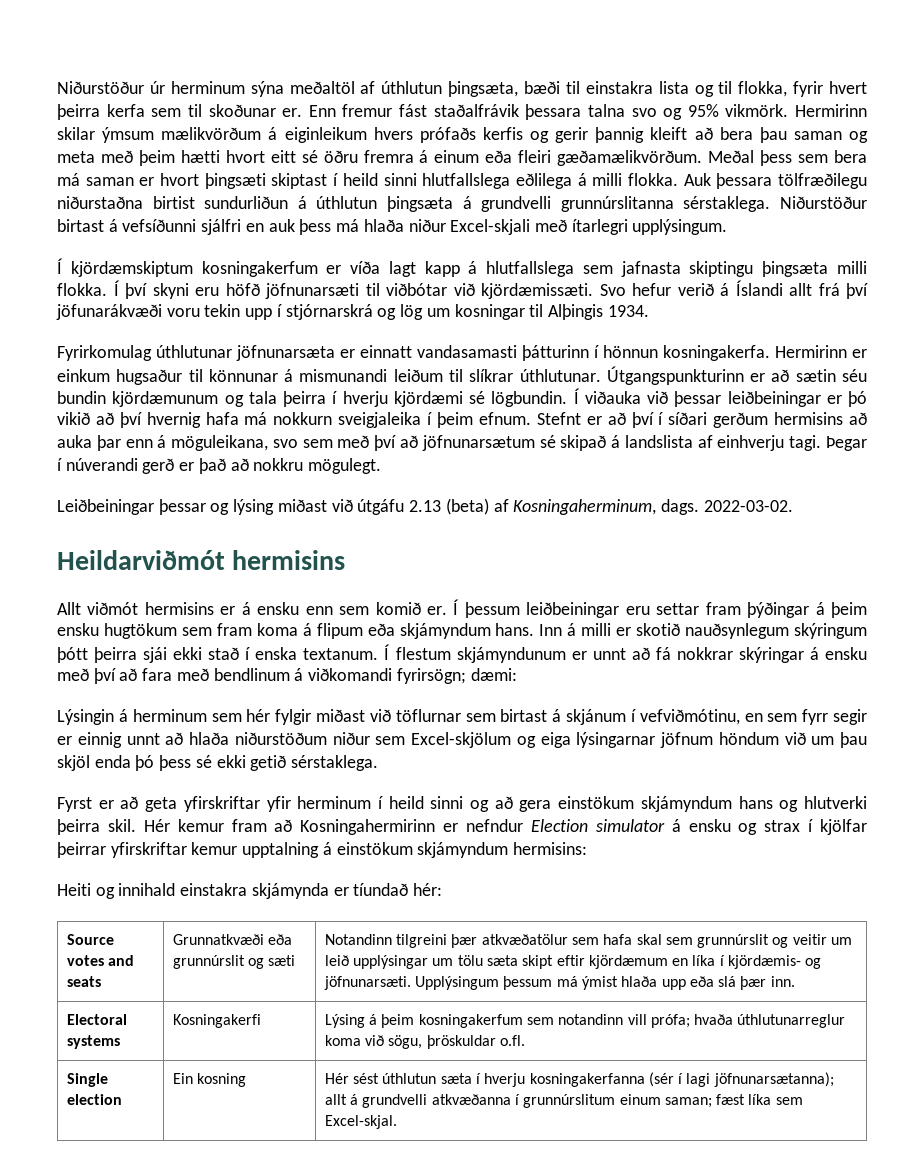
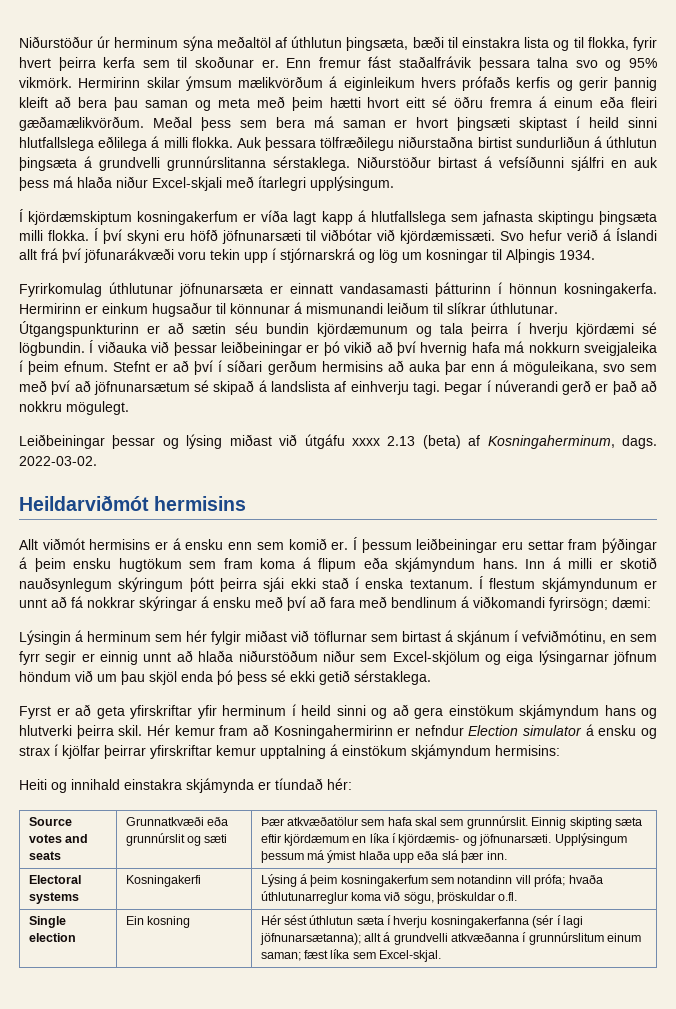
(405, 507) none -> [351,438,380,446] xxxx
[324,934,478,948] Notandinn tilgreini þær -> [260,817,284,826] Þær
[697,934,853,948] [324,955,554,969] grunnúrslit og veitir um leið upplýsingar um tölu sæta skipt -> [466,816,642,829] grunnúrslit. Einnig skipting sæta

